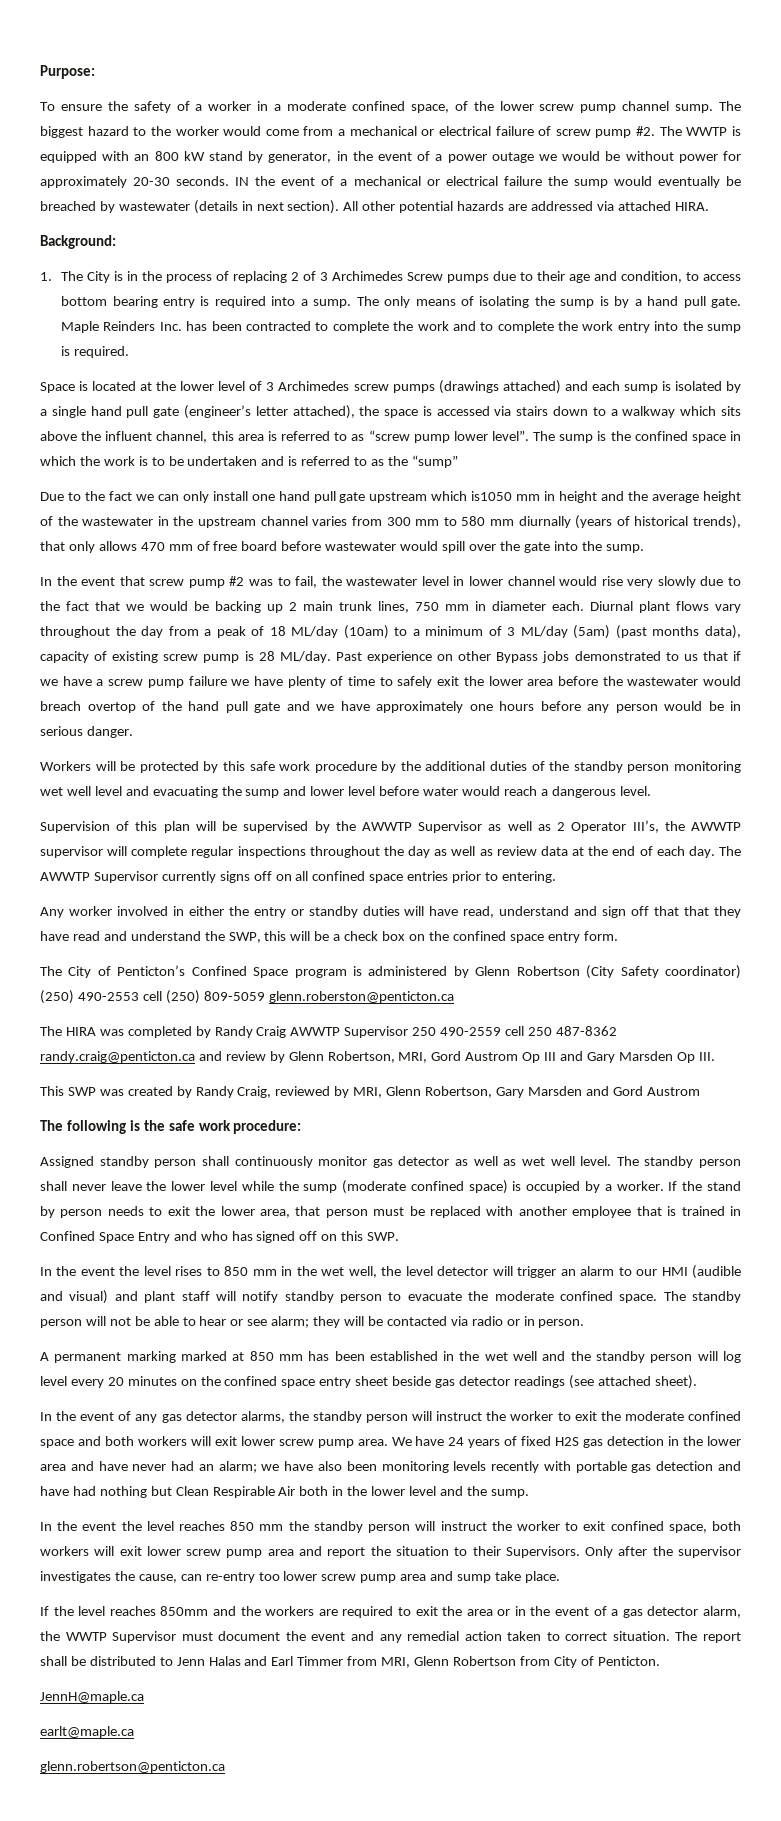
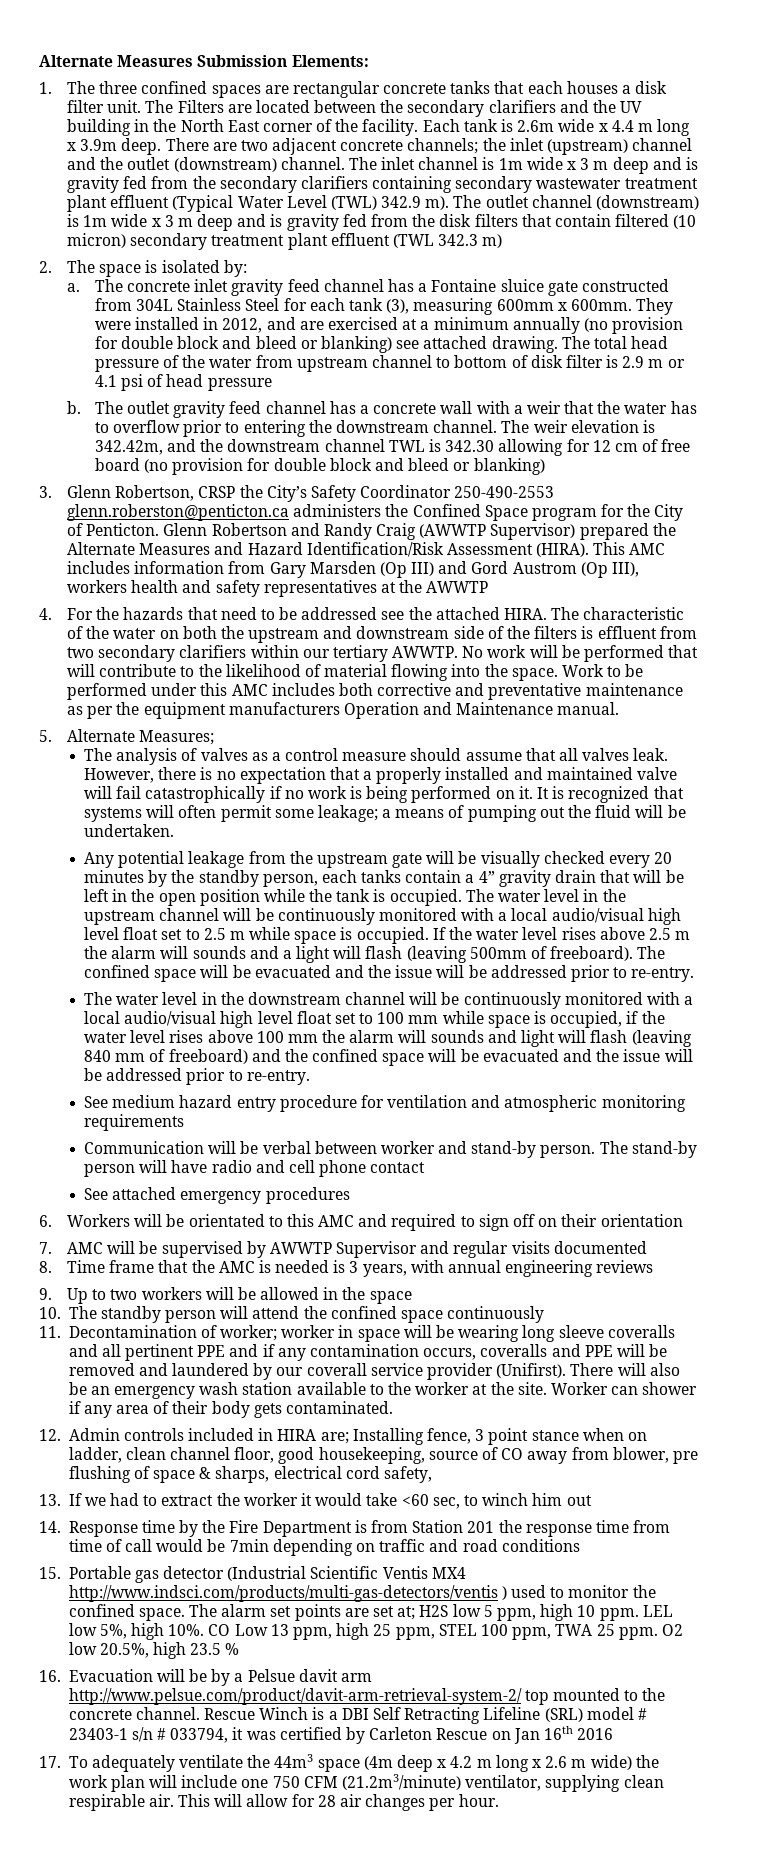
[40,65,95,79] [40,101,742,113] [40,126,742,138] [40,151,742,163] [40,176,741,188] [40,200,709,214] [40,235,116,249] [40,271,741,283] [61,296,742,308] [61,321,741,333] [61,346,130,358] [40,380,742,394] [40,405,741,419] [40,430,741,443] [40,455,458,468] [40,491,742,503] [40,515,741,529] [40,541,644,553] [40,576,741,588] [40,601,741,613] [40,625,741,639] [40,651,741,663] [40,676,741,688] [40,701,741,713] [40,726,133,738] [40,761,741,773] [40,786,651,798] [40,821,190,833] Purpose: // To ensure the safety of a worker in a moderate confined space, of the lower screw pump channel sump. The biggest hazard to the worker would come from a mechanical or electrical failure of screw pump #2. The WWTP is equipped with an 800 kW stand by generator, in the event of a power outage we would be without power for approximately 20-30 seconds. IN the event of a mechanical or electrical failure the sump would eventually be breached by wastewater (details in next section). All other potential hazards are addressed via attached HIRA. // Background: // 1. The City is in the process of replacing 2 of 3 Archimedes Screw pumps due to their age and condition, to access bottom bearing entry is required into a sump. The only means of isolating the sump is by a hand pull gate. Maple Reinders Inc. has been contracted to complete the work and to complete the work entry into the sump is required. // Space is located at the lower level of 3 Archimedes screw pumps (drawings attached) and each sump is isolated by a single hand pull gate (engineer’s letter attached), the space is accessed via stairs down to a walkway which sits above the influent channel, this area is referred to as “screw pump lower level”. The sump is the confined space in which the work is to be undertaken and is referred to as the “sump” // Due to the fact we can only install one hand pull gate upstream which is1050 mm in height and the average height of the wastewater in the upstream channel varies from 300 mm to 580 mm diurnally (years of historical trends), that only allows 470 mm of free board before wastewater would spill over the gate into the sump. // In the event that screw pump #2 was to fail, the wastewater level in lower channel would rise very slowly due to the fact that we would be backing up 2 main trunk lines, 750 mm in diameter each. Diurnal plant flows vary throughout the day from a peak of 18 ML/day (10am) to a minimum of 3 ML/day (5am) (past months data), capacity of existing screw pump is 28 ML/day. Past experience on other Bypass jobs demonstrated to us that if we have a screw pump failure we have plenty of time to safely exit the lower area before the wastewater would breach overtop of the hand pull gate and we have approximately one hours before any person would be in serious danger. // Workers will be protected by this safe work procedure by the additional duties of the standby person monitoring wet well level and evacuating the sump and lower level before water would reach a dangerous level. // Supervision of this plan -> [39,55,369,67] [39,81,668,98] [66,100,643,117] [66,119,691,136] [66,138,693,155] [66,157,698,174] [66,176,698,193] [66,195,699,212] [66,214,697,231] [66,233,503,250] [39,260,247,277] [66,279,669,296] [94,298,674,315] [94,317,684,334] [94,336,669,353] [94,355,685,372] [94,374,272,391] [66,401,697,418] [94,420,655,437] [94,439,691,456] [94,458,545,475] [39,485,555,502] [66,504,684,521] [66,523,676,540] [66,542,666,557] [66,561,639,578] [66,580,489,597] [39,607,685,620] [66,626,697,643] [66,645,699,662] [66,664,644,681] [66,683,683,700] [66,702,620,719] [39,729,215,745] [83,748,669,765] [83,767,678,784] [83,786,684,803] [83,805,686,822] [83,824,174,837] [83,851,673,868] [83,870,684,887] [83,889,626,906] [83,908,681,925] [83,927,691,944] [83,946,666,963] [83,965,695,982] [83,992,694,1009] [83,1011,665,1028] [83,1030,692,1047] [83,1049,693,1066] [83,1068,310,1085] [83,1095,686,1112] [83,1114,184,1131] [83,1141,697,1158] [83,1160,426,1177] [83,1187,350,1204] [39,1214,683,1231] [39,1242,103,1254] Alternate Measures Submission Elements: // 1. The three confined spaces are rectangular concrete tanks that each houses a disk filter unit. The Filters are located between the secondary clarifiers and the UV building in the North East corner of the facility. Each tank is 2.6m wide x 4.4 m long x 3.9m deep. There are two adjacent concrete channels; the inlet (upstream) channel and the outlet (downstream) channel. The inlet channel is 1m wide x 3 m deep and is gravity fed from the secondary clarifiers containing secondary wastewater treatment plant effluent (Typical Water Level (TWL) 342.9 m). The outlet channel (downstream) is 1m wide x 3 m deep and is gravity fed from the disk filters that contain filtered (10 micron) secondary treatment plant effluent (TWL 342.3 m) // 2. The space is isolated by: // a. The concrete inlet gravity feed channel has a Fontaine sluice gate constructed from 304L Stainless Steel for each tank (3), measuring 600mm x 600mm. They were installed in 2012, and are exercised at a minimum annually (no provision for double block and bleed or blanking) see attached drawing. The total head pressure of the water from upstream channel to bottom of disk filter is 2.9 m or 4.1 psi of head pressure // b. The outlet gravity feed channel has a concrete wall with a weir that the water has to overflow prior to entering the downstream channel. The weir elevation is 342.42m, and the downstream channel TWL is 342.30 allowing for 12 cm of free board (no provision for double block and bleed or blanking) // 3. Glenn Robertson, CRSP the City’s Safety Coordinator 250-490-2553 glenn.roberston@penticton.ca administers the Confined Space program for the City of Penticton. Glenn Robertson and Randy Craig (AWWTP Supervisor) prepared the Alternate Measures and Hazard Identification/Risk Assessment (HIRA). This AMC includes information from Gary Marsden (Op III) and Gord Austrom (Op III), workers health and safety representatives at the AWWTP // 4. For the hazards that need to be addressed see the attached HIRA. The characteristic of the water on both the upstream and downstream side of the filters is effluent from two secondary clarifiers within our tertiary AWWTP. No work will be performed that will contribute to the likelihood of material flowing into the space. Work to be performed under this AMC includes both corrective and preventative maintenance as per the equipment manufacturers Operation and Maintenance manual. // 5. Alternate Measures; // The analysis of valves as a control measure should assume that all valves leak. However, there is no expectation that a properly installed and maintained valve will fail catastrophically if no work is being performed on it. It is recognized that systems will often permit some leakage; a means of pumping out the fluid will be undertaken. // Any potential leakage from the upstream gate will be visually checked every 20 minutes by the standby person, each tanks contain a 4” gravity drain that will be left in the open position while the tank is occupied. The water level in the upstream channel will be continuously monitored with a local audio/visual high level float set to 2.5 m while space is occupied. If the water level rises above 2.5 m the alarm will sounds and a light will flash (leaving 500mm of freeboard). The confined space will be evacuated and the issue will be addressed prior to re-entry. // The water level in the downstream channel will be continuously monitored with a local audio/visual high level float set to 100 mm while space is occupied, if the water level rises above 100 mm the alarm will sounds and light will flash (leaving 840 mm of freeboard) and the confined space will be evacuated and the issue will be addressed prior to re-entry. // See medium hazard entry procedure for ventilation and atmospheric monitoring requirements // Communication will be verbal between worker and stand-by person. The stand-by person will have radio and cell phone contact // See attached emergency procedures // 6. Workers will be orientated to this AMC and required to sign off on their orientation // 7. AMC
[335,820,741,833] [40,846,741,858] [40,871,556,883] [40,906,741,918] [40,931,618,943] [40,965,742,979] [40,990,454,1004] [40,1026,617,1038] [40,1051,715,1063] [40,1086,700,1098] [40,1120,302,1134] [40,1156,741,1168] [40,1180,741,1194] [40,1206,742,1218] [40,1231,400,1243] [40,1265,742,1279] [40,1290,741,1304] [40,1316,585,1328] [40,1351,741,1363] [40,1375,697,1389] [40,1411,741,1423] [40,1436,742,1448] [40,1461,742,1473] [40,1486,529,1498] [40,1521,742,1533] [40,1546,741,1558] [40,1571,560,1583] [40,1606,741,1618] [40,1631,741,1643] [40,1656,660,1668] [40,1691,144,1703] [40,1726,134,1738] [40,1761,225,1773] the AWWTP Supervisor as well as 2 Operator III’s, the AWWTP supervisor will complete regular inspections throughout the day as well as review data at the end of each day. The AWWTP Supervisor currently signs off on all confined space entries prior to entering. // Any worker involved in either the entry or standby duties will have read, understand and sign off that that they have read and understand the SWP, this will be a check box on the confined space entry form. // The City of Penticton’s Confined Space program is administered by Glenn Robertson (City Safety coordinator) (250) 490-2553 cell (250) 809-5059 glenn.roberston@penticton.ca // The HIRA was completed by Randy Craig AWWTP Supervisor 250 490-2559 cell 250 487-8362 randy.craig@penticton.ca and review by Glenn Robertson, MRI, Gord Austrom Op III and Gary Marsden Op III. // This SWP was created by Randy Craig, reviewed by MRI, Glenn Robertson, Gary Marsden and Gord Austrom // The following is the safe work procedure: // Assigned standby person shall continuously monitor gas detector as well as wet well level. The standby person shall never leave the lower level while the sump (moderate confined space) is occupied by a worker. If the stand by person needs to exit the lower area, that person must be replaced with another employee that is trained in Confined Space Entry and who has signed off on this SWP. // In the event the level rises to 850 mm in the wet well, the level detector will trigger an alarm to our HMI (audible and visual) and plant staff will notify standby person to evacuate the moderate confined space. The standby person will not be able to hear or see alarm; they will be contacted via radio or in person. // A permanent marking marked at 850 mm has been established in the wet well and the standby person will log level every 20 minutes on the confined space entry sheet beside gas detector readings (see attached sheet). // In the event of any gas detector alarms, the standby person will instruct the worker to exit the moderate confined space and both workers will exit lower screw pump area. We have 24 years of fixed H2S gas detection in the lower area and have never had an alarm; we have also been monitoring levels recently with portable gas detection and have had nothing but Clean Respirable Air both in the lower level and the sump. // In the event the level reaches 850 mm the standby person will instruct the worker to exit confined space, both workers will exit lower screw pump area and report the situation to their Supervisors. Only after the supervisor investigates the cause, can re-entry too lower screw pump area and sump take place. // If the level reaches 850mm and the workers are required to exit the area or in the event of a gas detector alarm, the WWTP Supervisor must document the event and any remedial action taken to correct situation. The report shall be distributed to Jenn Halas and Earl Timmer from MRI, Glenn Robertson from City of Penticton. // JennH@maple.ca // earlt@maple.ca // glenn.robertson@penticton.ca -> [269,1241,647,1258] [39,1260,654,1277] [39,1287,412,1304] [39,1306,545,1323] [39,1325,675,1342] [68,1344,668,1361] [68,1363,680,1380] [68,1382,698,1399] [68,1401,394,1418] [39,1428,647,1445] [68,1447,698,1464] [68,1466,433,1483] [39,1493,592,1509] [39,1520,671,1537] [68,1539,580,1556] [39,1566,466,1583] [68,1585,656,1602] [68,1604,673,1621] [68,1623,683,1640] [68,1642,240,1659] [39,1669,373,1686] [68,1688,666,1705] [68,1707,647,1724] [68,1726,614,1744] [39,1754,659,1772] [68,1774,664,1792] [68,1794,499,1811] AWWTP Supervisor and regular visits documented // 8. Time frame that the AMC is needed is 3 years, with annual engineering reviews // 9. Up to two workers will be allowed in the space // 10. The standby person will attend the confined space continuously // 11. Decontamination of worker; worker in space will be wearing long sleeve coveralls and all pertinent PPE and if any contamination occurs, coveralls and PPE will be removed and laundered by our coverall service provider (Unifirst). There will also be an emergency wash station available to the worker at the site. Worker can shower if any area of their body gets contaminated. // 12. Admin controls included in HIRA are; Installing fence, 3 point stance when on ladder, clean channel floor, good housekeeping, source of CO away from blower, pre flushing of space & sharps, electrical cord safety, // 13. If we had to extract the worker it would take <60 sec, to winch him out // 14. Response time by the Fire Department is from Station 201 the response time from time of call would be 7min depending on traffic and road conditions // 15. Portable gas detector (Industrial Scientific Ventis MX4 http://www.indsci.com/products/multi-gas-detectors/ventis ) used to monitor the confined space. The alarm set points are set at; H2S low 5 ppm, high 10 ppm. LEL low 5%, high 10%. CO Low 13 ppm, high 25 ppm, STEL 100 ppm, TWA 25 ppm. O2 low 20.5%, high 23.5 % // 16. Evacuation will be by a Pelsue davit arm http://www.pelsue.com/product/davit-arm-retrieval-system-2/ top mounted to the concrete channel. Rescue Winch is a DBI Self Retracting Lifeline (SRL) model # 23403-1 s/n # 033794, it was certified by Carleton Rescue on Jan 16th 2016 // 17. To adequately ventilate the 44m3 space (4m deep x 4.2 m long x 2.6 m wide) the work plan will include one 750 CFM (21.2m3/minute) ventilator, supplying clean respirable air. This will allow for 28 air changes per hour.

